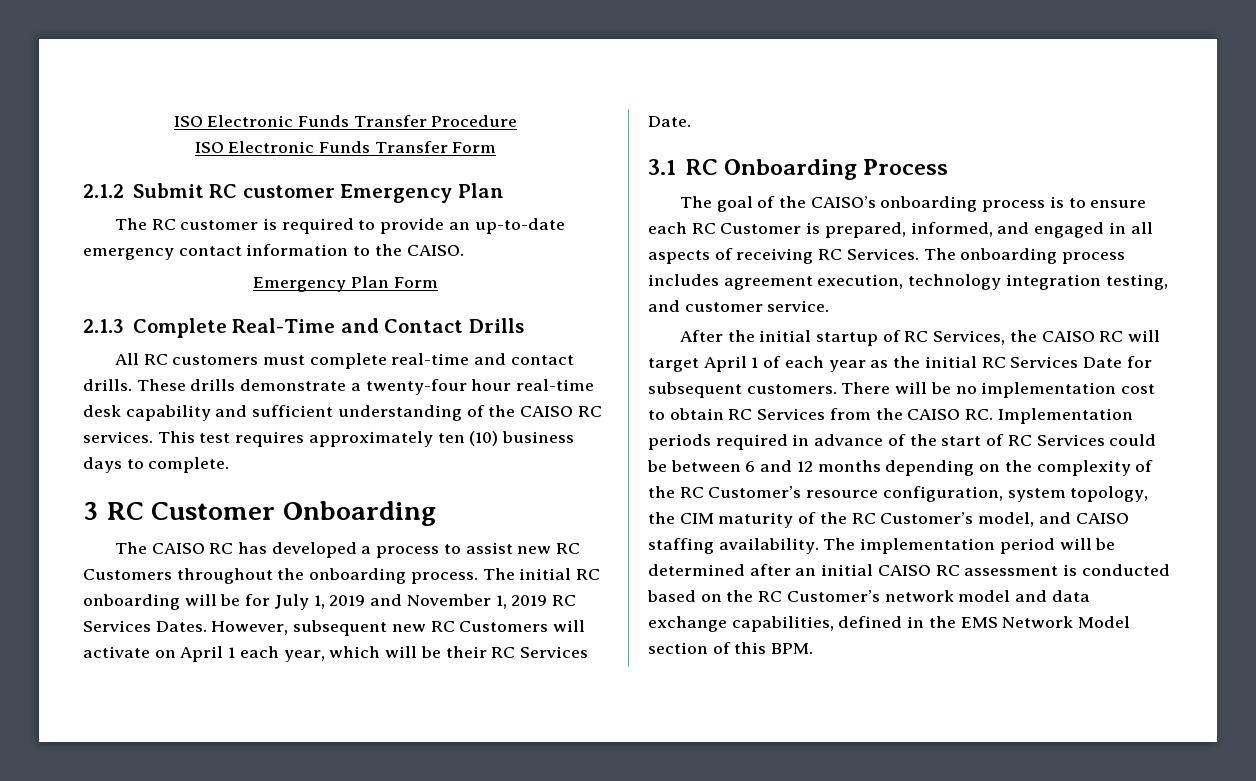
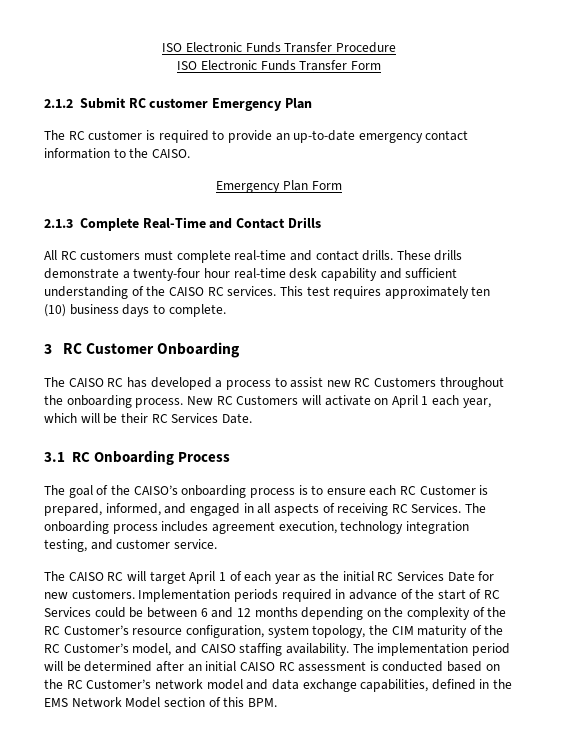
[482,568,601,580] [83,594,576,610] [83,620,426,636] The initial RC onboarding will be for July 1, 2019 and November 1, 2019 RC Services Dates. However, subsequent new -> [186,396,213,405] New
[679,330,1037,346] After the initial startup of RC Services, the -> [44,571,65,581] The
[648,382,1156,398] [648,408,994,420] subsequent customers. There will be no implementation cost to obtain RC Services from the CAISO RC. -> [44,589,135,599] new customers.

